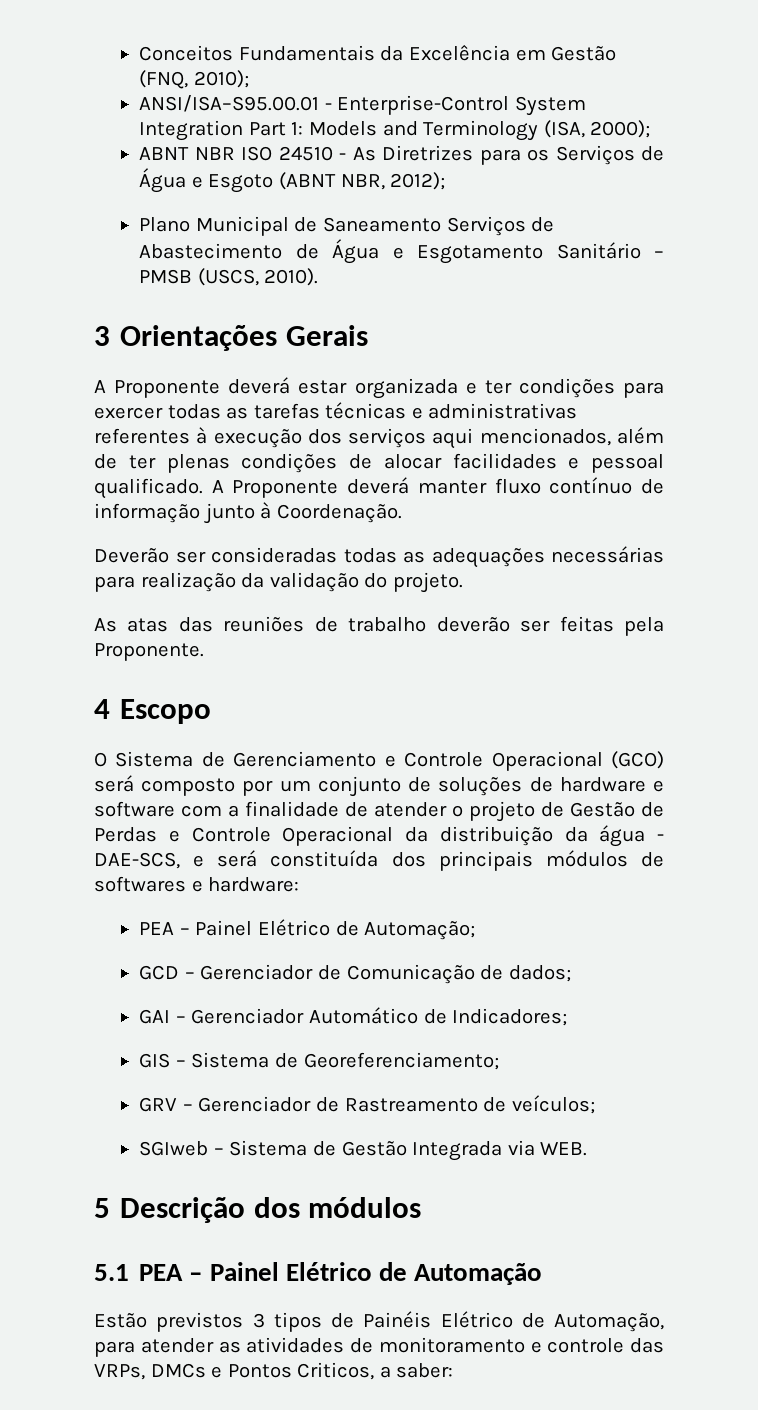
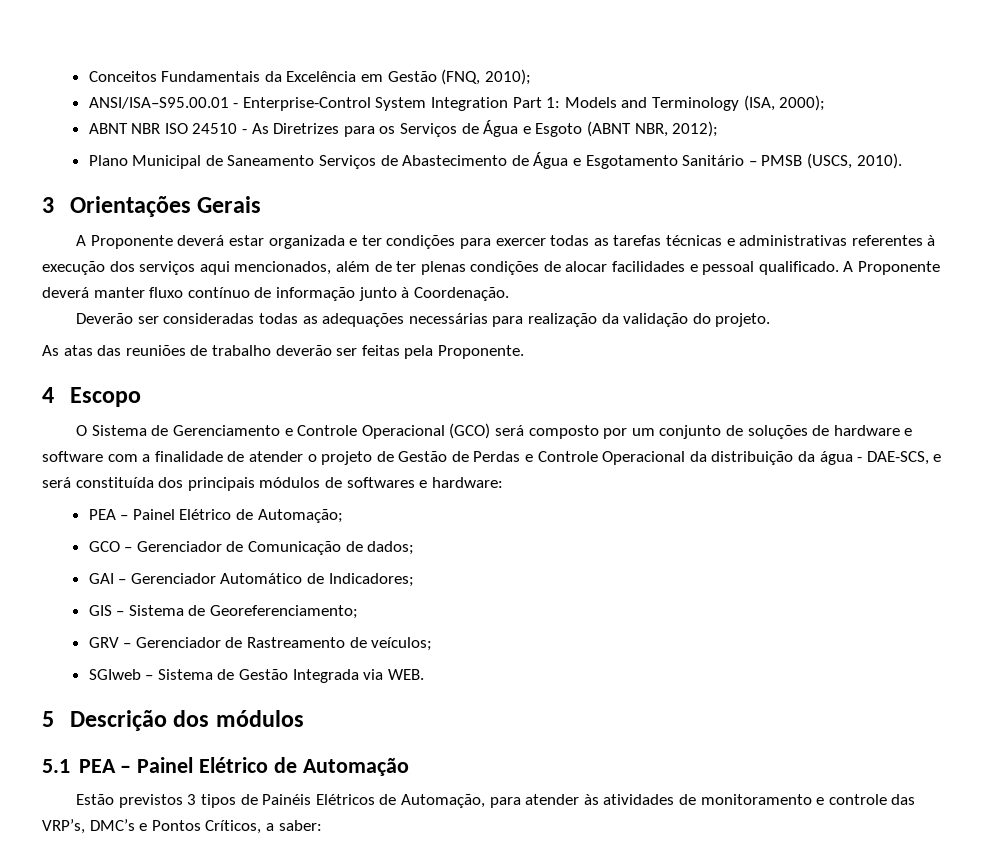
[139,965,180,980] GCD -> [88,541,120,552] GCO
[440,1311,513,1328] Elétrico -> [315,794,375,805] Elétricos
[218,1341,241,1353] as -> [583,794,599,805] às
[94,1363,206,1380] VRPs, DMCs -> [42,819,135,834] VRP’s, DMC’s
[297,1362,375,1380] Criticos, -> [205,820,262,834] Críticos,

